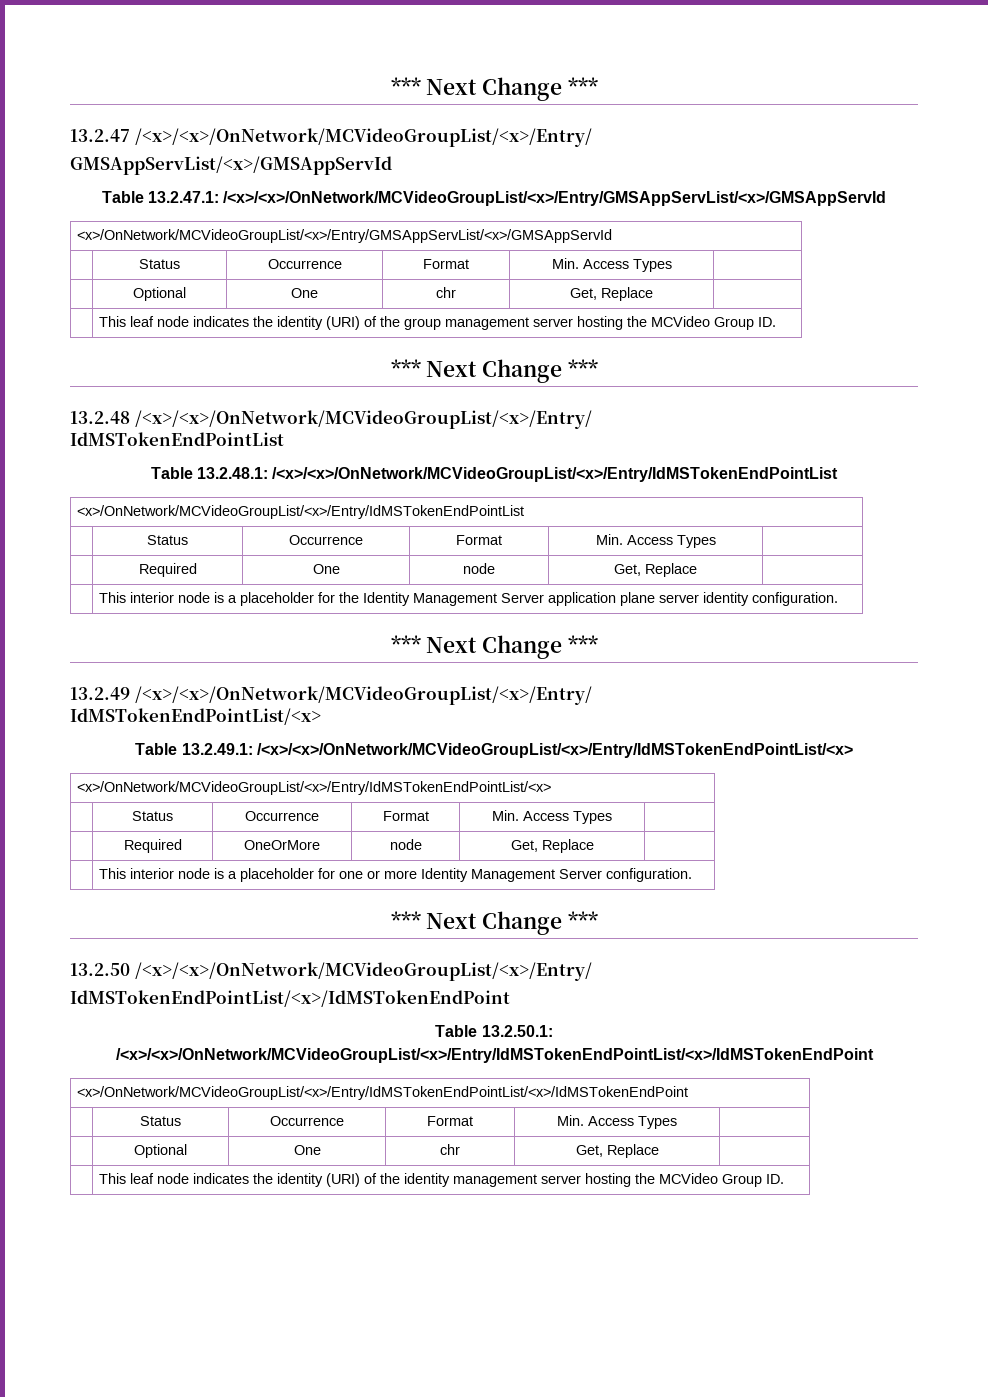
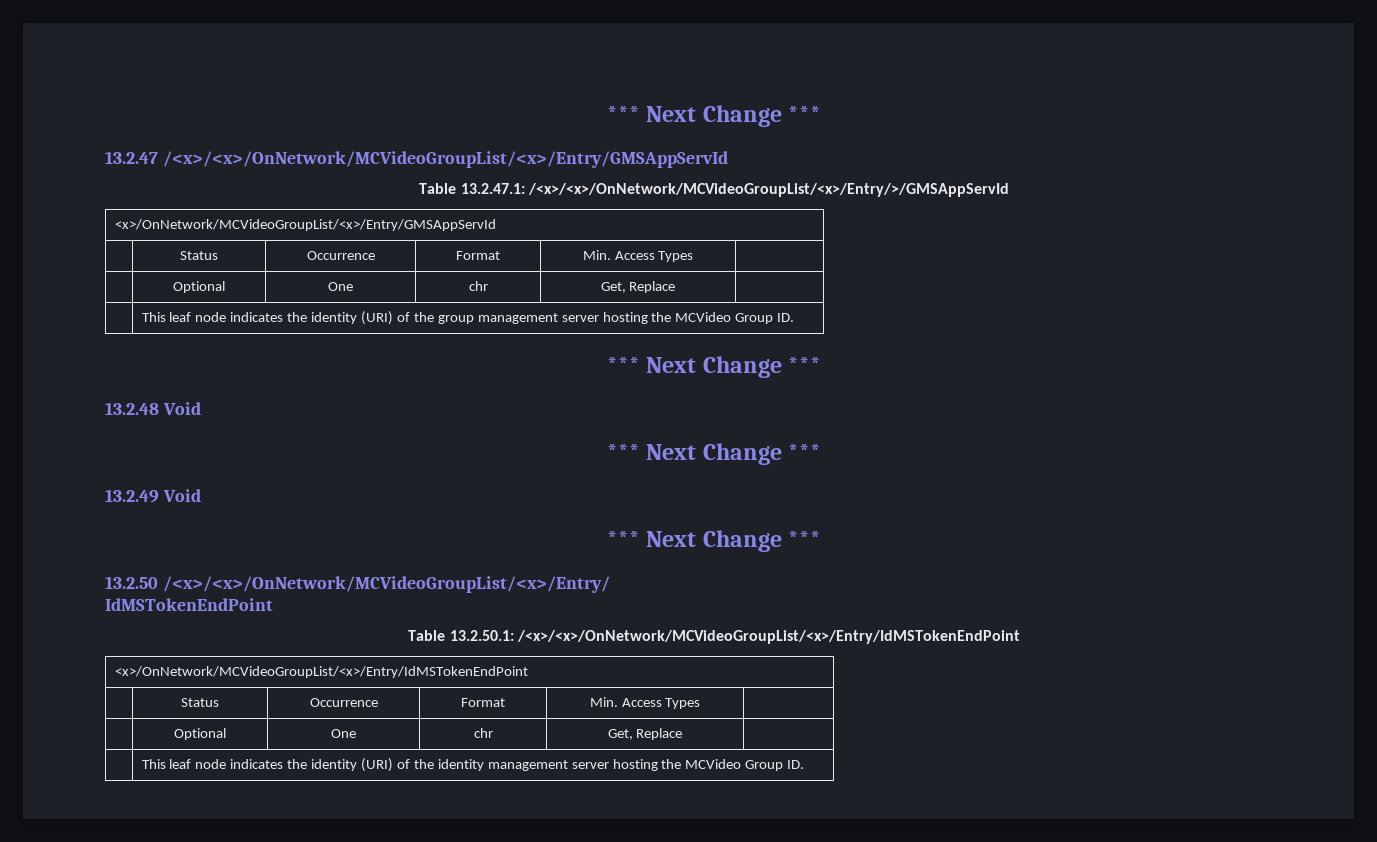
[134,128,592,147] [70,156,392,175] /<x>/<x>/OnNetwork/MCVideoGroupList/<x>/Entry/ // GMSAppServList/<x>/GMSAppServId -> [162,151,728,168] /<x>/<x>/OnNetwork/MCVideoGroupList/<x>/Entry/GMSAppServId
[223,191,887,206] [77,229,613,243] /<x>/<x>/OnNetwork/MCVideoGroupList/<x>/Entry/GMSAppServList/<x>/GMSAppServId // <x>/OnNetwork/MCVideoGroupList/<x>/Entry/GMSAppServList/<x>/GMSAppServId -> [527,183,1009,197] [114,219,496,231] /<x>/<x>/OnNetwork/MCVideoGroupList/<x>/Entry/>/GMSAppServId // <x>/OnNetwork/MCVideoGroupList/<x>/Entry/GMSAppServId
[134,410,592,429] [70,432,284,446] [150,467,839,482] [77,505,525,519] [147,535,188,545] [289,535,363,545] [456,535,502,545] [595,534,716,548] [138,563,197,577] [312,564,340,574] [463,563,495,574] [614,563,697,577] [99,592,839,606] /<x>/<x>/OnNetwork/MCVideoGroupList/<x>/Entry/ // IdMSTokenEndPointList // Table 13.2.48.1: /<x>/<x>/OnNetwork/MCVideoGroupList/<x>/Entry/IdMSTokenEndPointList // <x>/OnNetwork/MCVideoGroupList/<x>/Entry/IdMSTokenEndPointList // | Status | Occurrence | Format | Min. Access Types | // | Required | One | node | Get, Replace | // | This interior node is a placeholder for the Identity Management Server application plane server identity configuration. -> [162,402,201,415] Void
[134,686,592,705] [70,708,321,725] [135,743,853,758] [77,781,552,795] [132,811,173,821] [245,811,319,821] [382,811,429,821] [492,810,612,824] [123,839,182,853] [244,840,320,850] [389,839,422,850] [510,839,594,853] [99,868,693,882] /<x>/<x>/OnNetwork/MCVideoGroupList/<x>/Entry/ // IdMSTokenEndPointList/<x> // Table 13.2.49.1: /<x>/<x>/OnNetwork/MCVideoGroupList/<x>/Entry/IdMSTokenEndPointList/<x> // <x>/OnNetwork/MCVideoGroupList/<x>/Entry/IdMSTokenEndPointList/<x> // | Status | Occurrence | Format | Min. Access Types | // | Required | OneOrMore | node | Get, Replace | // | This interior node is a placeholder for one or more Identity Management Server configuration. -> [162,489,201,502] Void
[70,990,510,1007] IdMSTokenEndPointList/<x>/IdMSTokenEndPoint -> [105,598,273,611] IdMSTokenEndPoint
[115,1048,874,1063] [77,1086,689,1100] /<x>/<x>/OnNetwork/MCVideoGroupList/<x>/Entry/IdMSTokenEndPointList/<x>/IdMSTokenEndPoint // <x>/OnNetwork/MCVideoGroupList/<x>/Entry/IdMSTokenEndPointList/<x>/IdMSTokenEndPoint -> [516,630,1020,644] [114,666,528,678] /<x>/<x>/OnNetwork/MCVideoGroupList/<x>/Entry/IdMSTokenEndPoint // <x>/OnNetwork/MCVideoGroupList/<x>/Entry/IdMSTokenEndPoint

